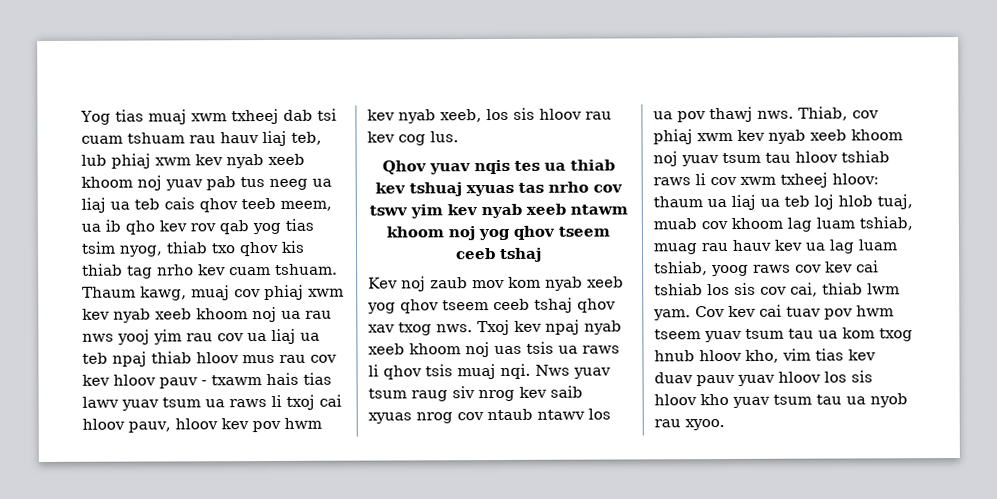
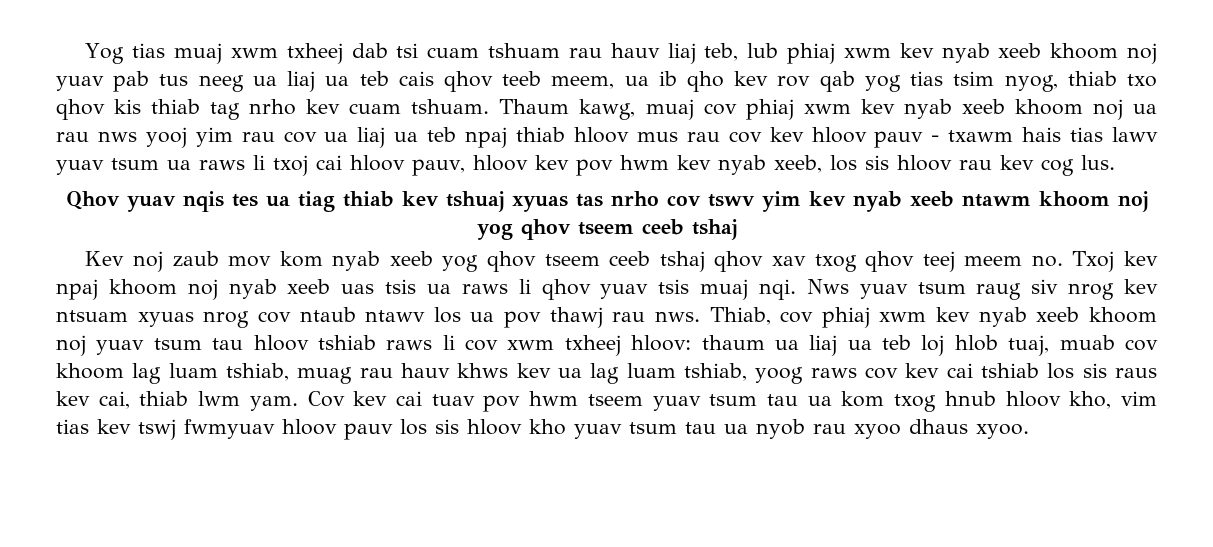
(566, 166) none -> [297,191,335,212] tiag
[436,319,622,336] [368,342,490,358] nws. Txoj kev npaj nyab xeeb khoom noj -> [865,251,1158,272] [56,279,331,300] qhov teej meem no. Txoj kev npaj khoom noj nyab xeeb
(422, 372) none -> [600,284,649,299] yuav
[550,385,583,398] saib -> [56,310,128,322] ntsuam
(753, 114) none -> [612,312,646,322] rau
(772, 245) none -> [457,363,509,378] khws
[760,286,787,295] cov -> [1115,368,1158,378] [56,391,90,406] raus kev
[654,371,821,387] duav pauv yuav hloov -> [138,419,393,440] tswj fwmyuav hloov pauv
(681, 423) none -> [854,419,968,439] xyoo dhaus

